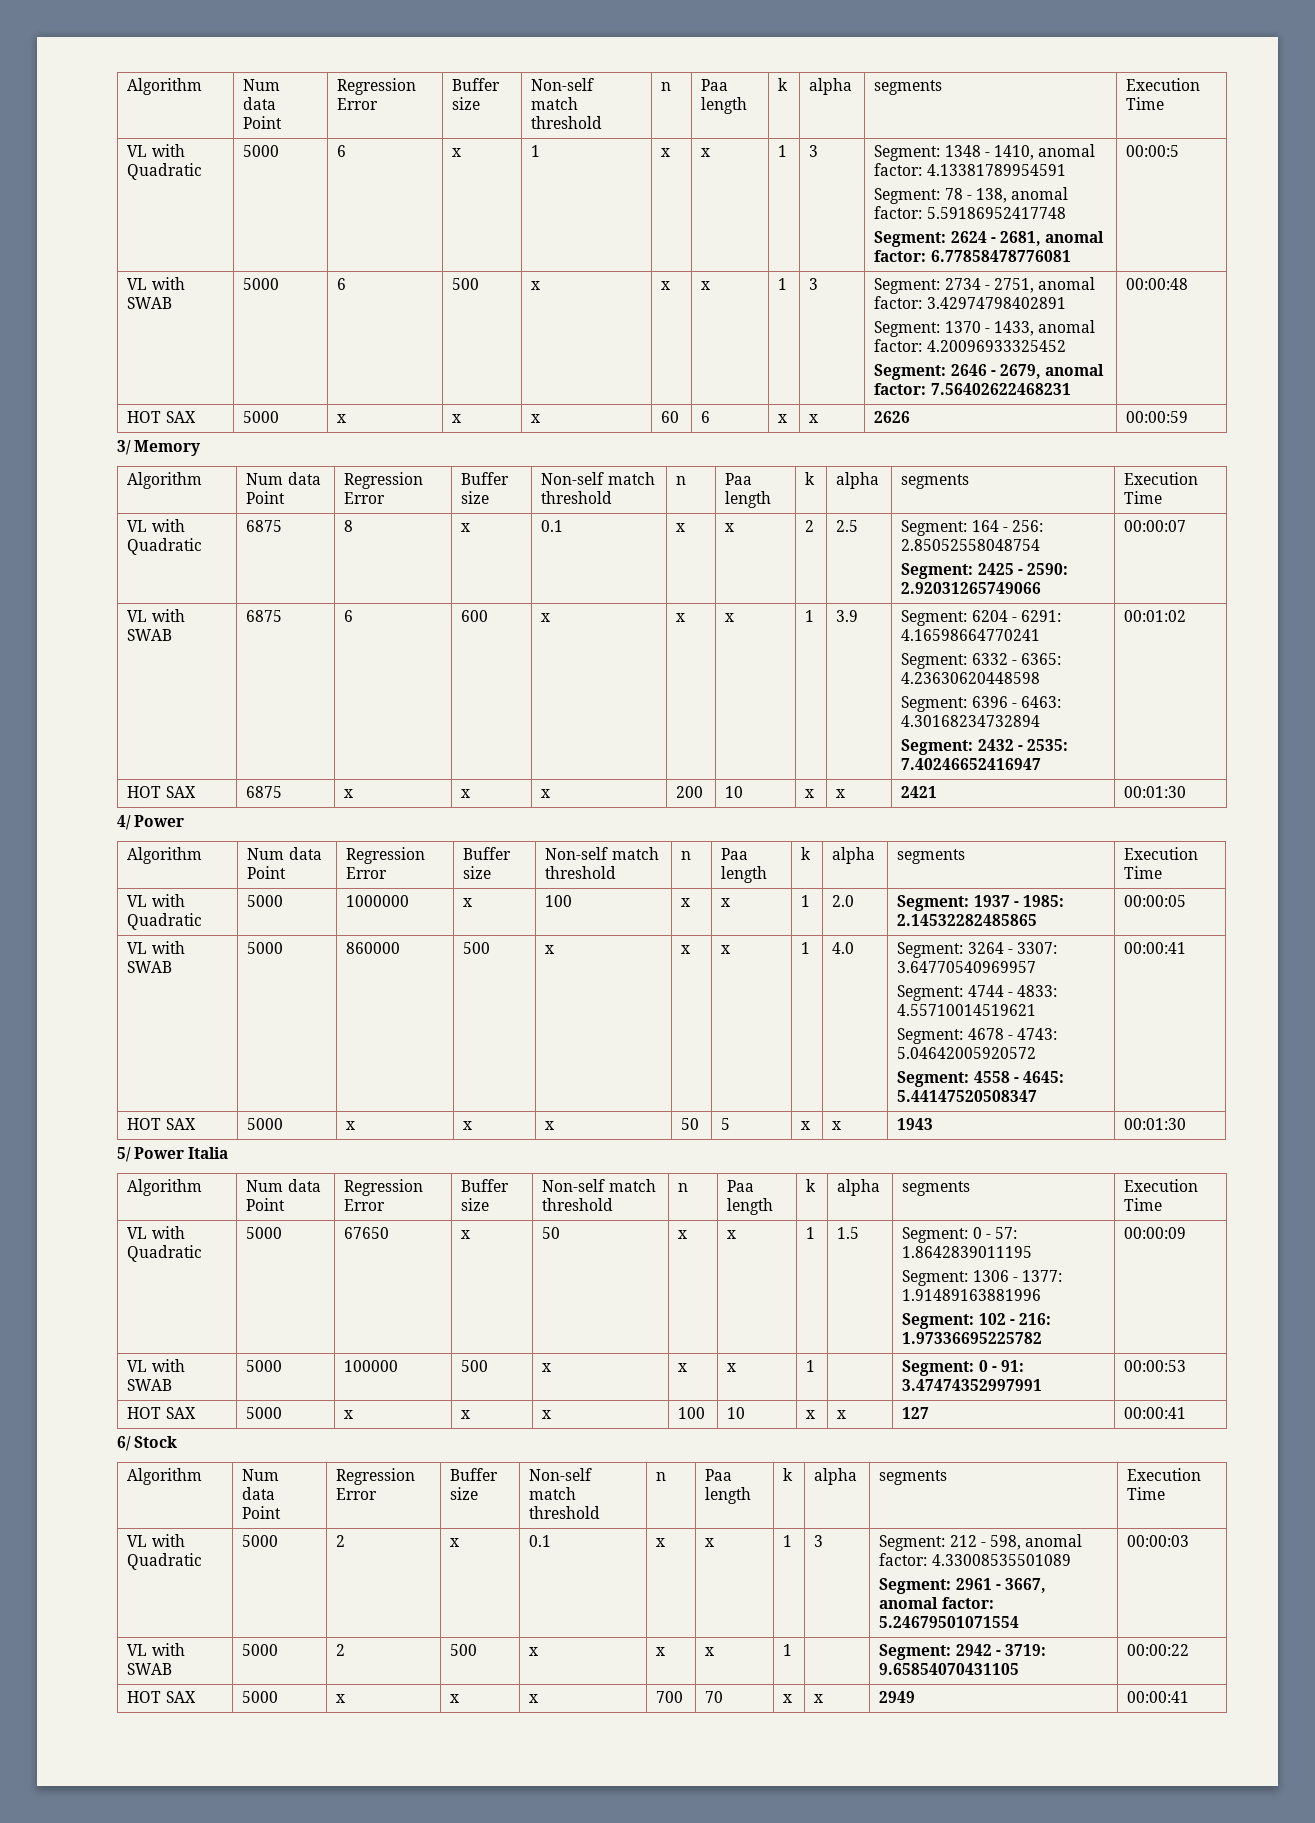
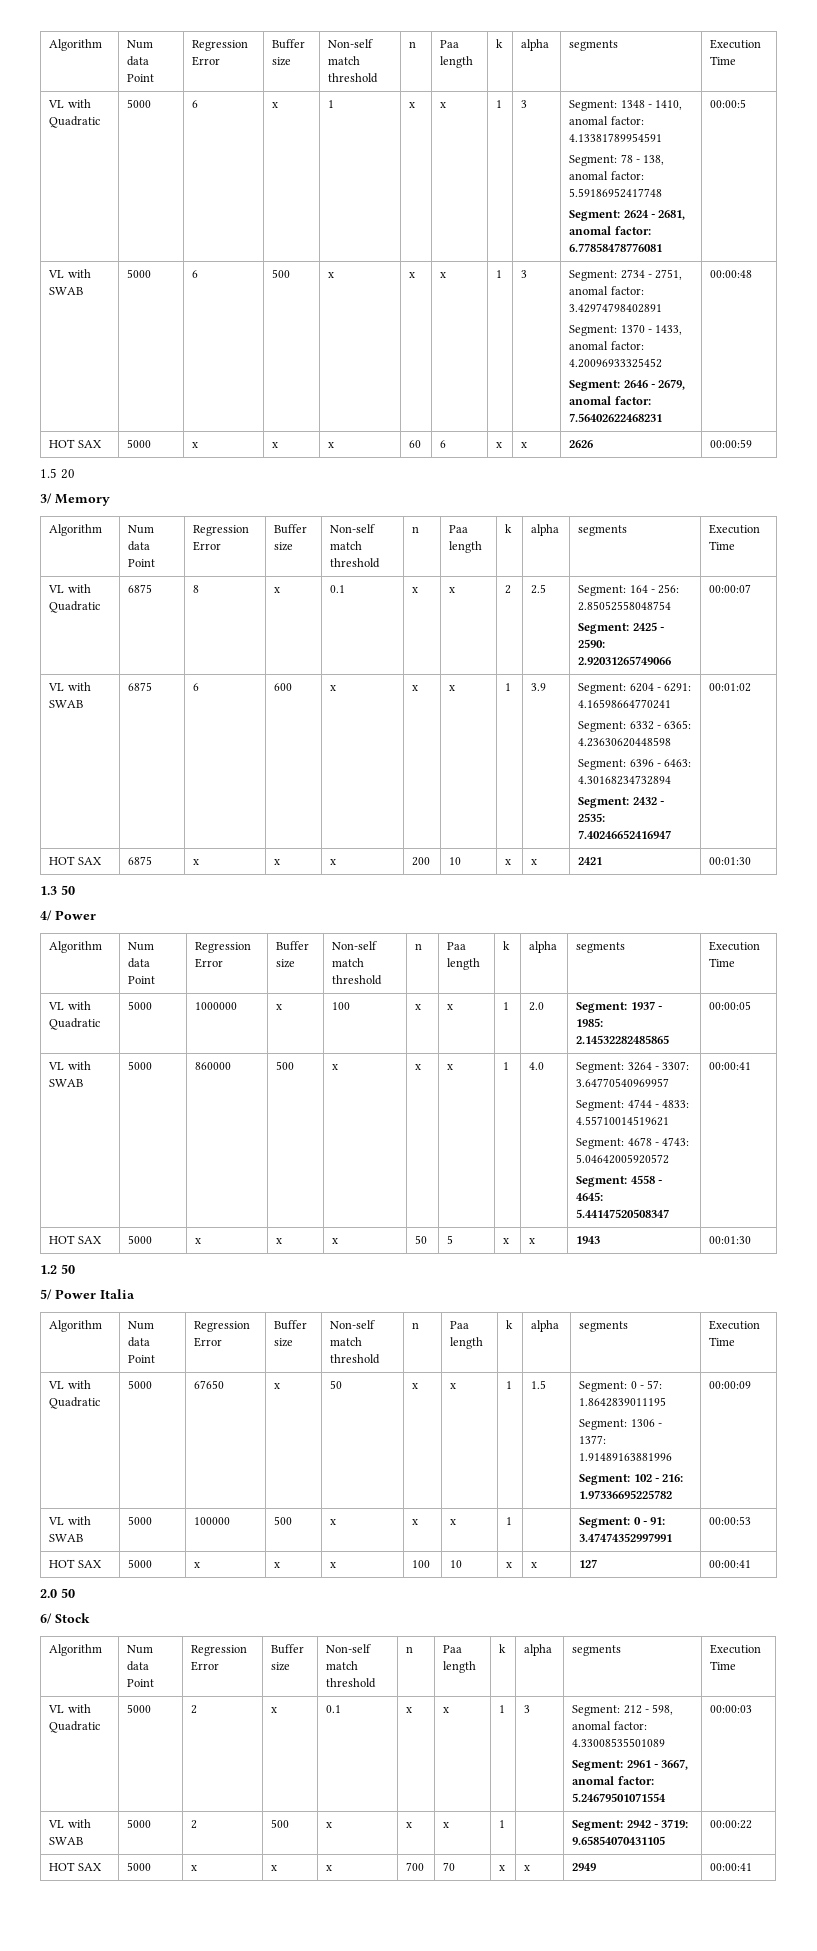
(1189, 417) none -> [40,468,75,479] // 1.5 20
(1187, 792) none -> [40,885,75,895] // 1.3 50
(1187, 1124) none -> [40,1264,75,1274] // 1.2 50
(1187, 1413) none -> [40,1588,75,1598] // 2.0 50

